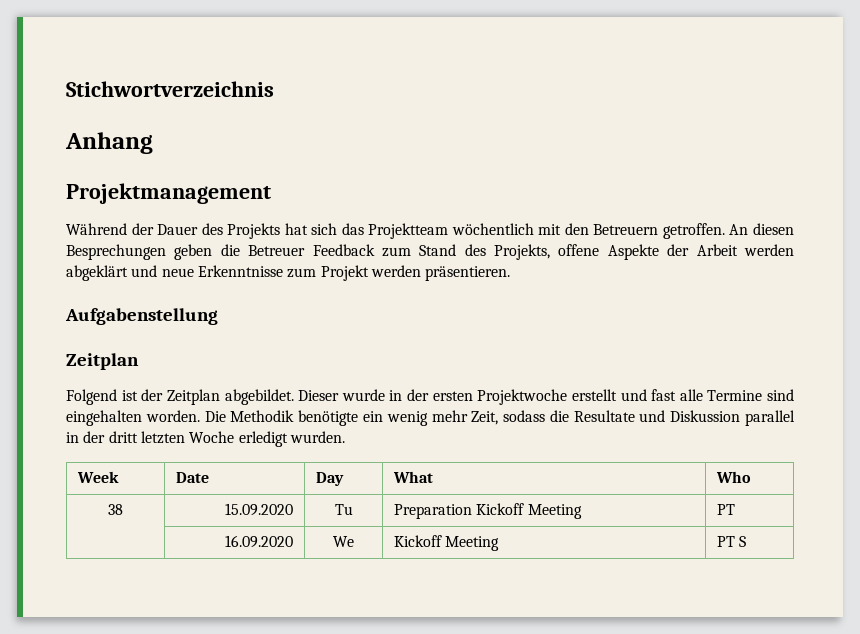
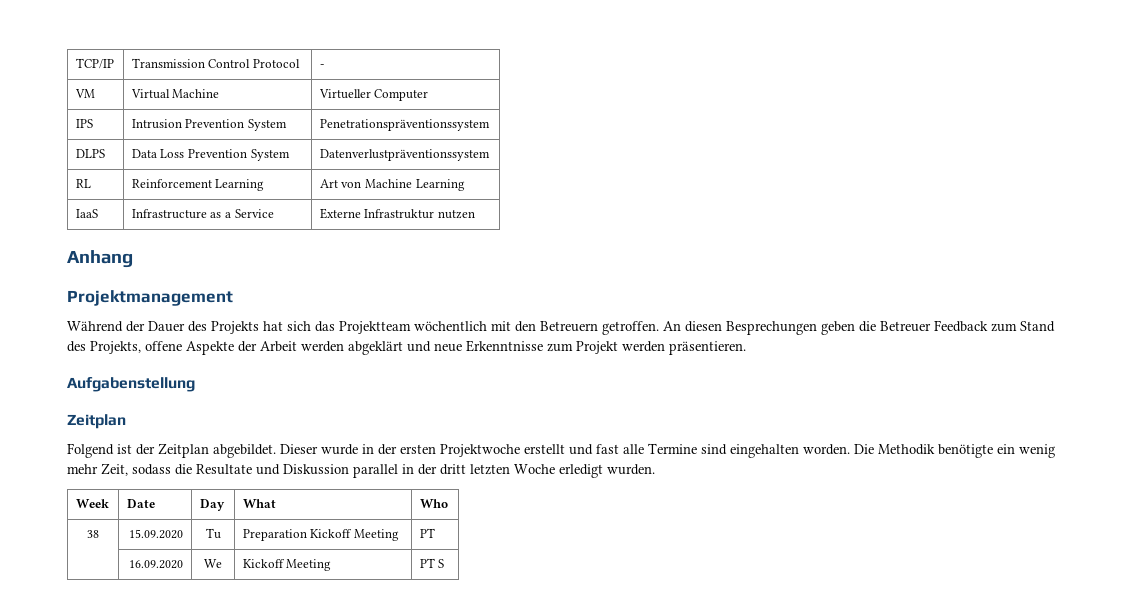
[66,81,274,97] Stichwortverzeichnis -> [75,58,114,69] [131,58,300,68] [319,64,324,68] [74,89,95,98] [130,89,220,99] [318,89,429,101] [75,119,93,128] [131,119,287,131] [319,119,490,131] [75,149,105,158] [131,149,290,161] [319,149,490,161] [75,179,91,188] [131,179,265,191] [319,179,465,191] [75,209,98,218] [131,209,274,219] [319,208,475,219] TCP/IP | Transmission Control Protocol | - // VM | Virtual Machine | Virtueller Computer // IPS | Intrusion Prevention System | Penetrationspräventionssystem // DLPS | Data Loss Prevention System | Datenverlustpräventionssystem // RL | Reinforcement Learning | Art von Machine Learning // IaaS | Infrastructure as a Service | Externe Infrastruktur nutzen

